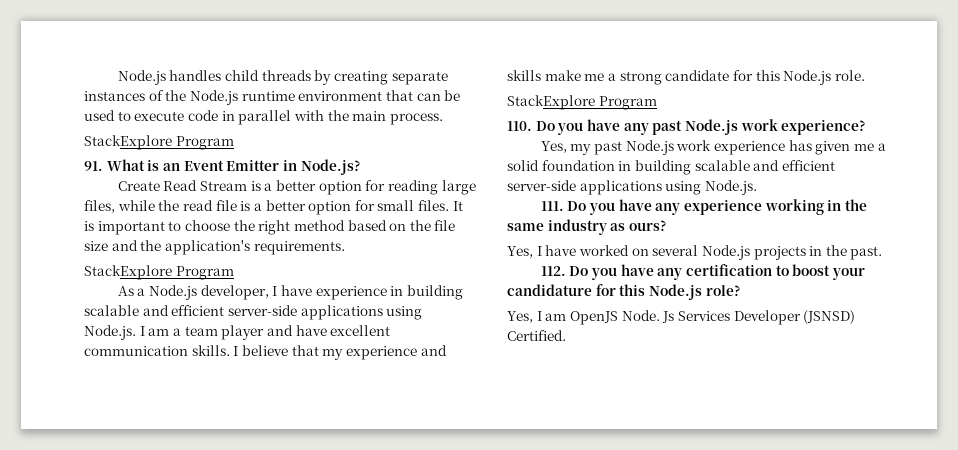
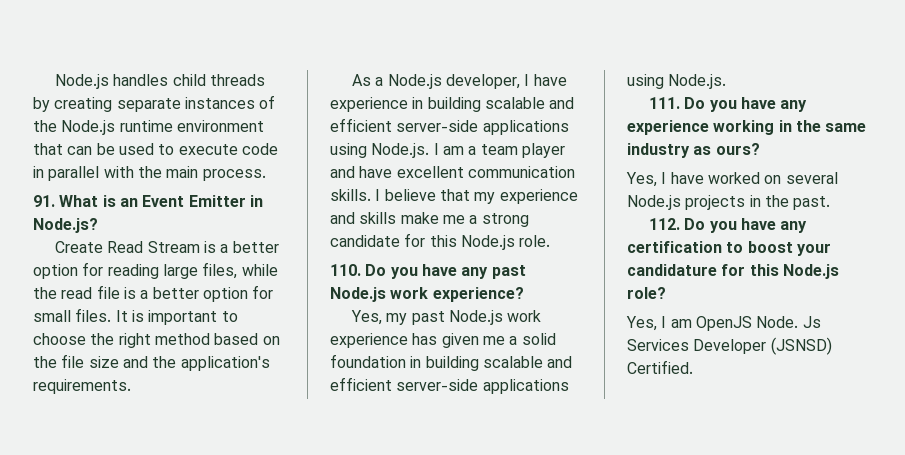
[84,135,234,150] // StackExplore Program -> (266, 175) none
[84,265,234,280] // StackExplore Program -> (131, 386) none
[507,95,657,110] // StackExplore Program -> (551, 241) none

